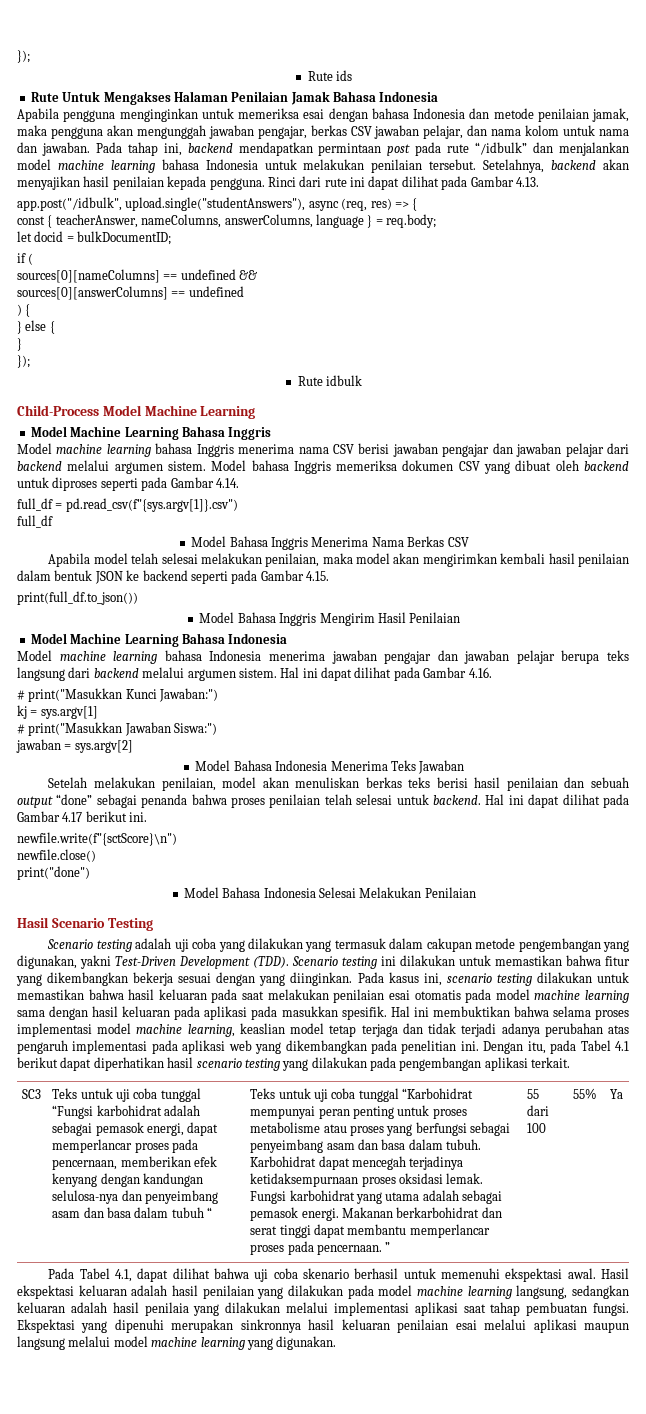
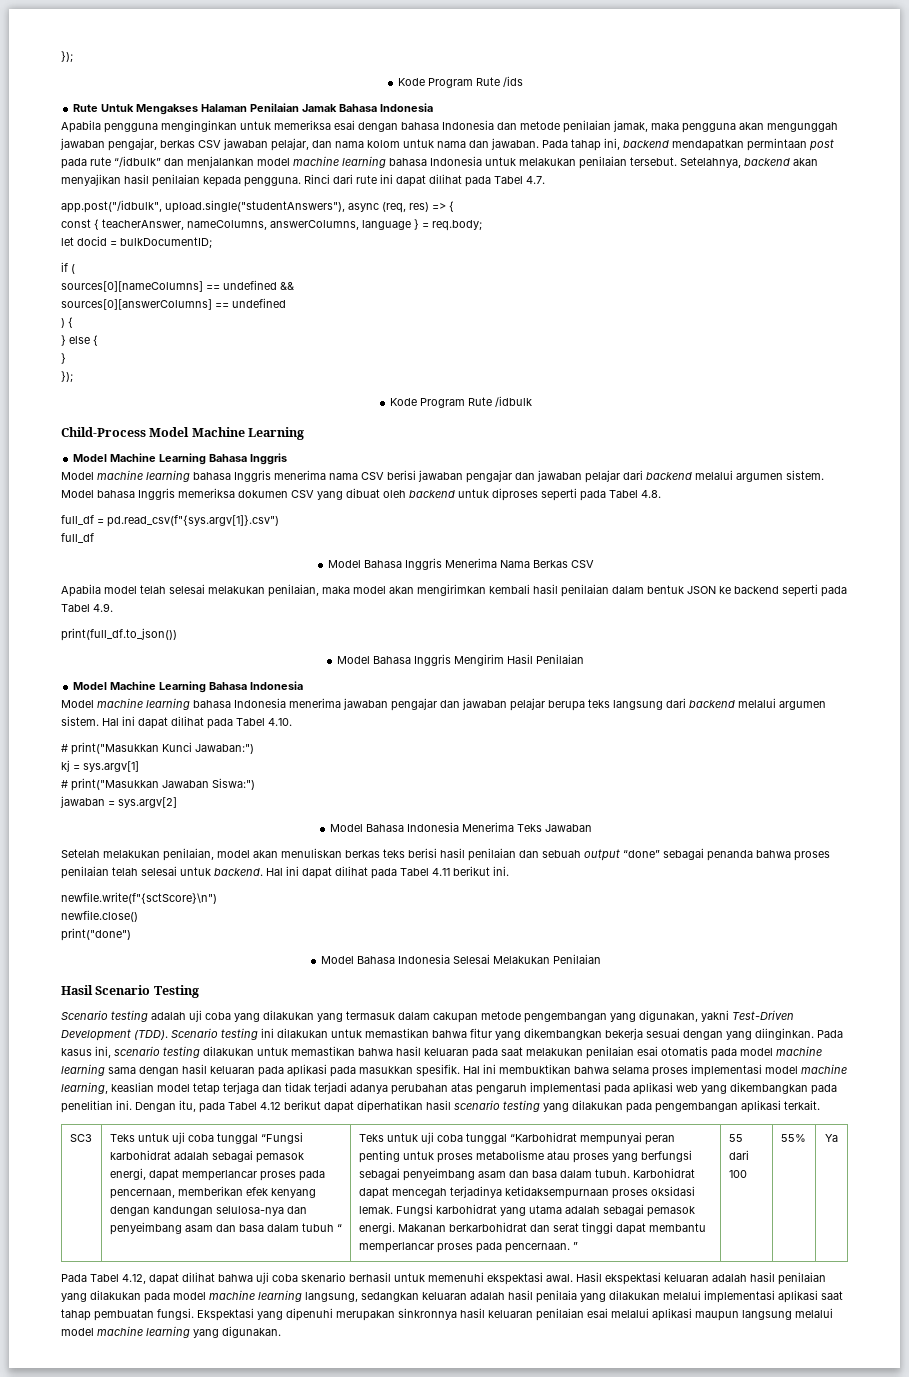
[17,50,30,63] [307,70,353,81] }); // Rute ids -> [61,51,73,62] [398,76,524,88] }); // Kode Program Rute /ids
[470,176,539,187] Gambar 4.13. -> [494,176,545,184] Tabel 4.7.
[297,375,363,386] Rute idbulk -> [389,396,532,408] Kode Program Rute /idbulk
[170,477,239,488] Gambar 4.14. -> [609,490,661,498] Tabel 4.8.
[260,570,329,581] Gambar 4.15. -> [61,603,113,612] Tabel 4.9.
[423,667,492,678] Gambar 4.16. -> [236,718,292,726] Tabel 4.10.
[17,811,83,822] Gambar 4.17 -> [400,868,450,876] Tabel 4.11
[615,1041,630,1051] 4.1 -> [260,1102,281,1110] 4.12
[115,1269,133,1282] 4.1, -> [122,1274,146,1284] 4.12,

